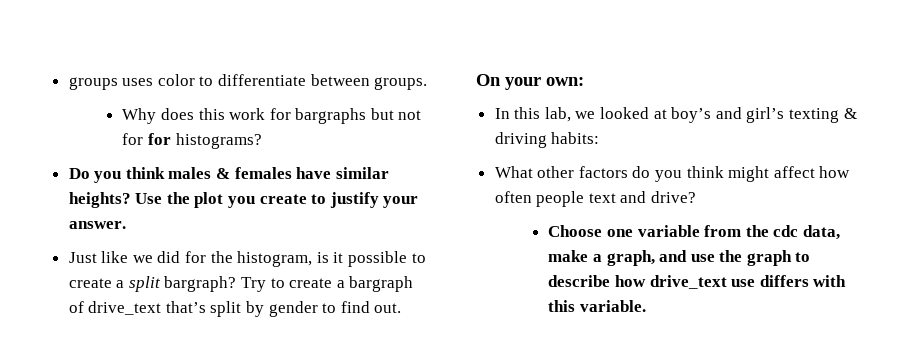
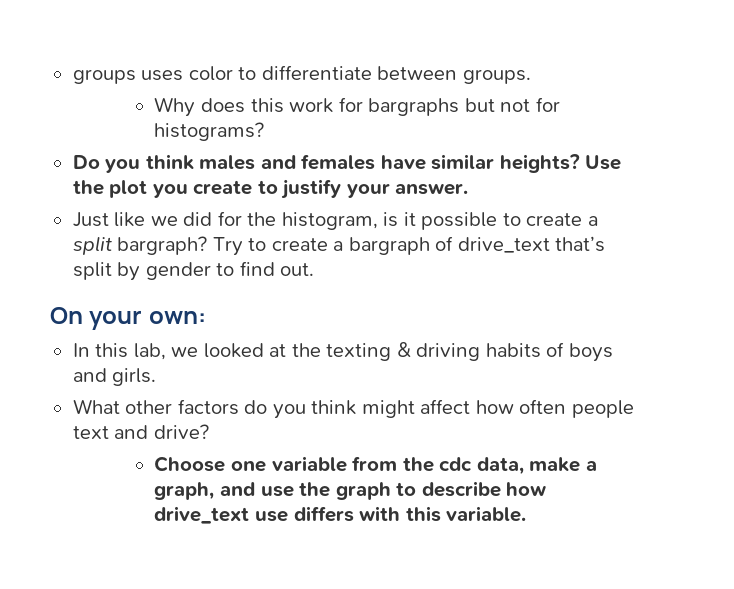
[147,133,171,145] for -> (560, 104) none
[216,168,231,179] & -> [260,155,296,169] and
[671,107,857,123] [494,132,600,148] boy’s and girl’s texting & driving habits: -> [291,342,613,362] [72,368,157,386] the texting & driving habits of boys and girls.

